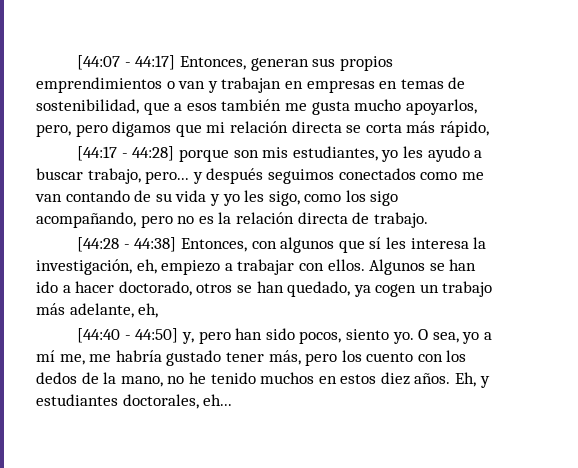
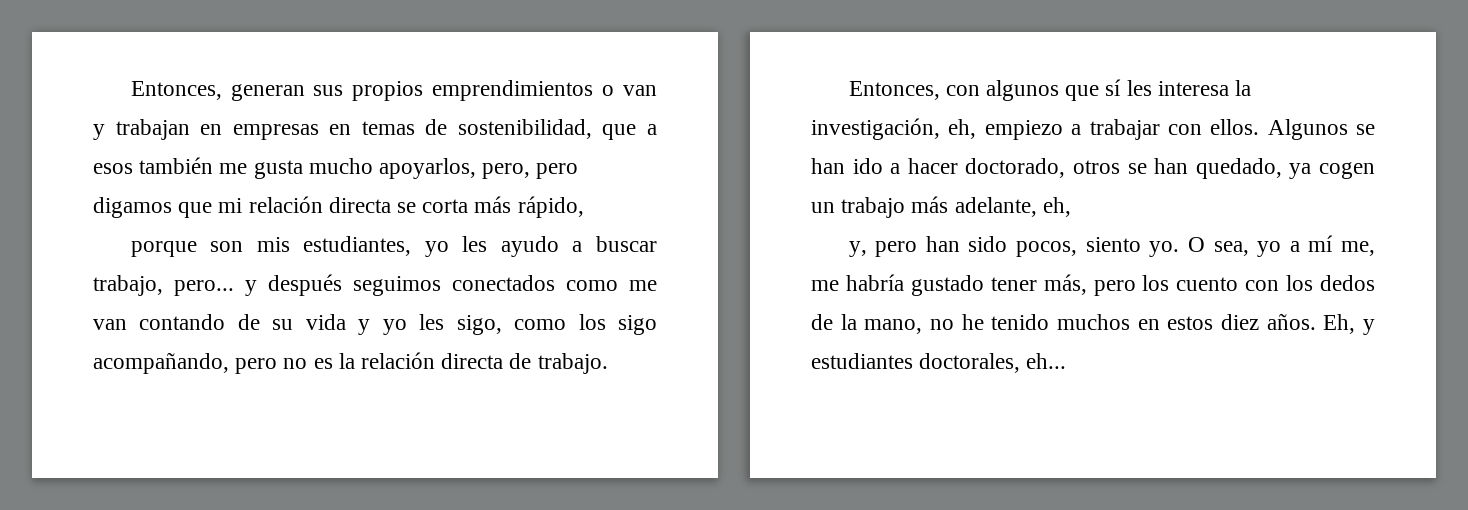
[77,55,176,70] [44:07 - 44:17] -> (130, 90) none
[77,146,175,161] [44:17 - 44:28] -> (584, 207) none
[77,237,177,252] [44:28 - 44:38] -> (608, 363) none
[77,328,179,343] [44:40 - 44:50] -> (1071, 207) none

